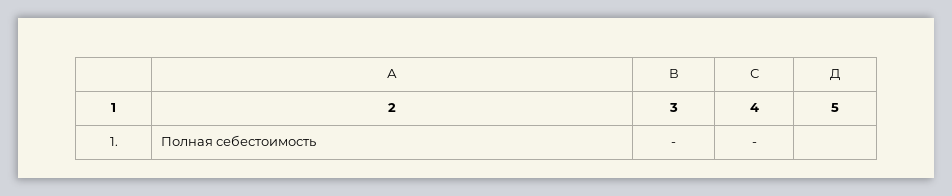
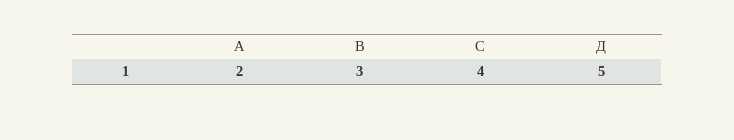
[109,137,118,146] [160,135,317,147] [671,142,676,146] [751,142,757,146] // 1. | Полная себестоимость | - | - | -> (605, 71) none

